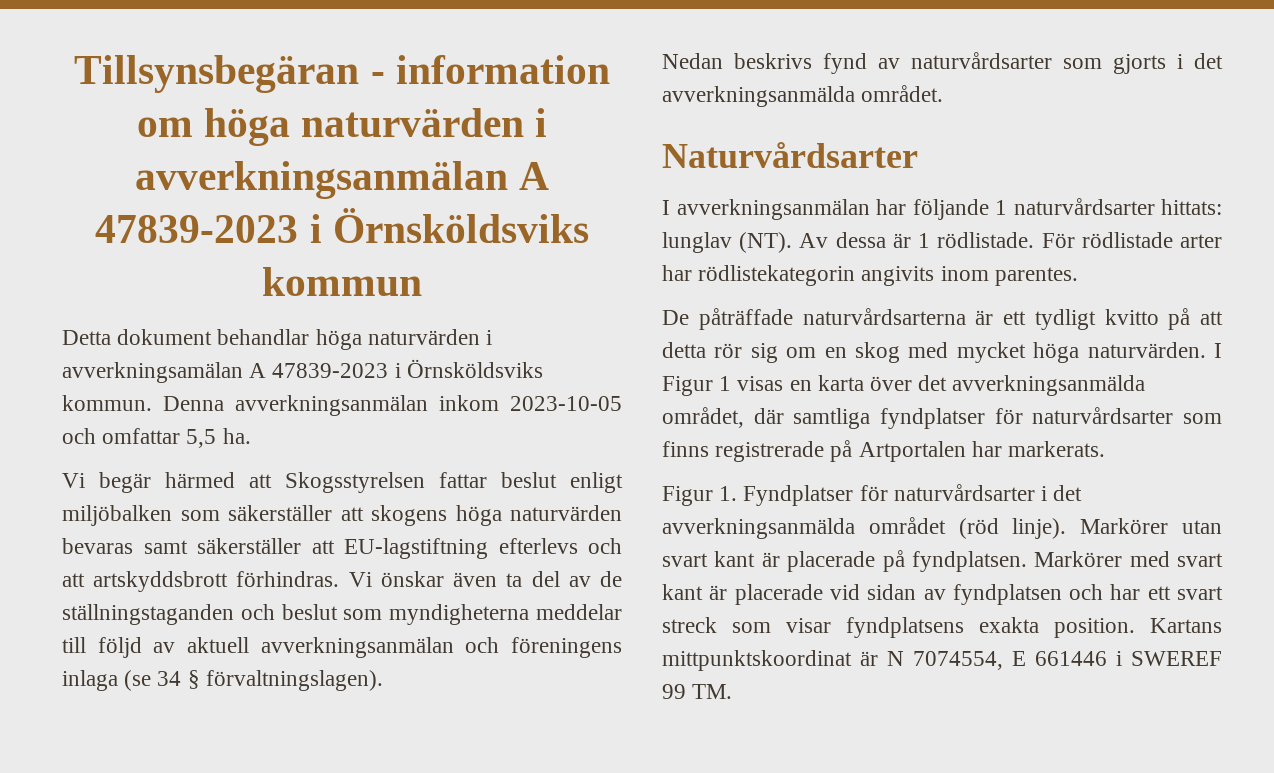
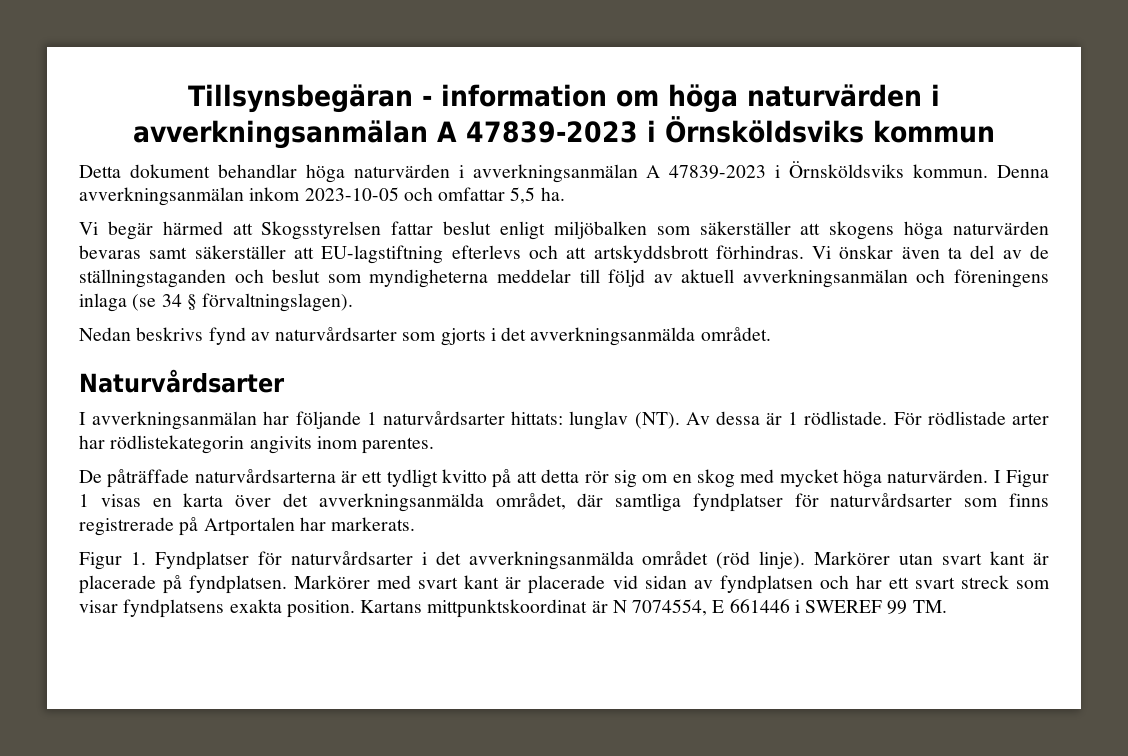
[62,362,243,383] avverkningsamälan -> [472,164,638,183] avverkningsanmälan

